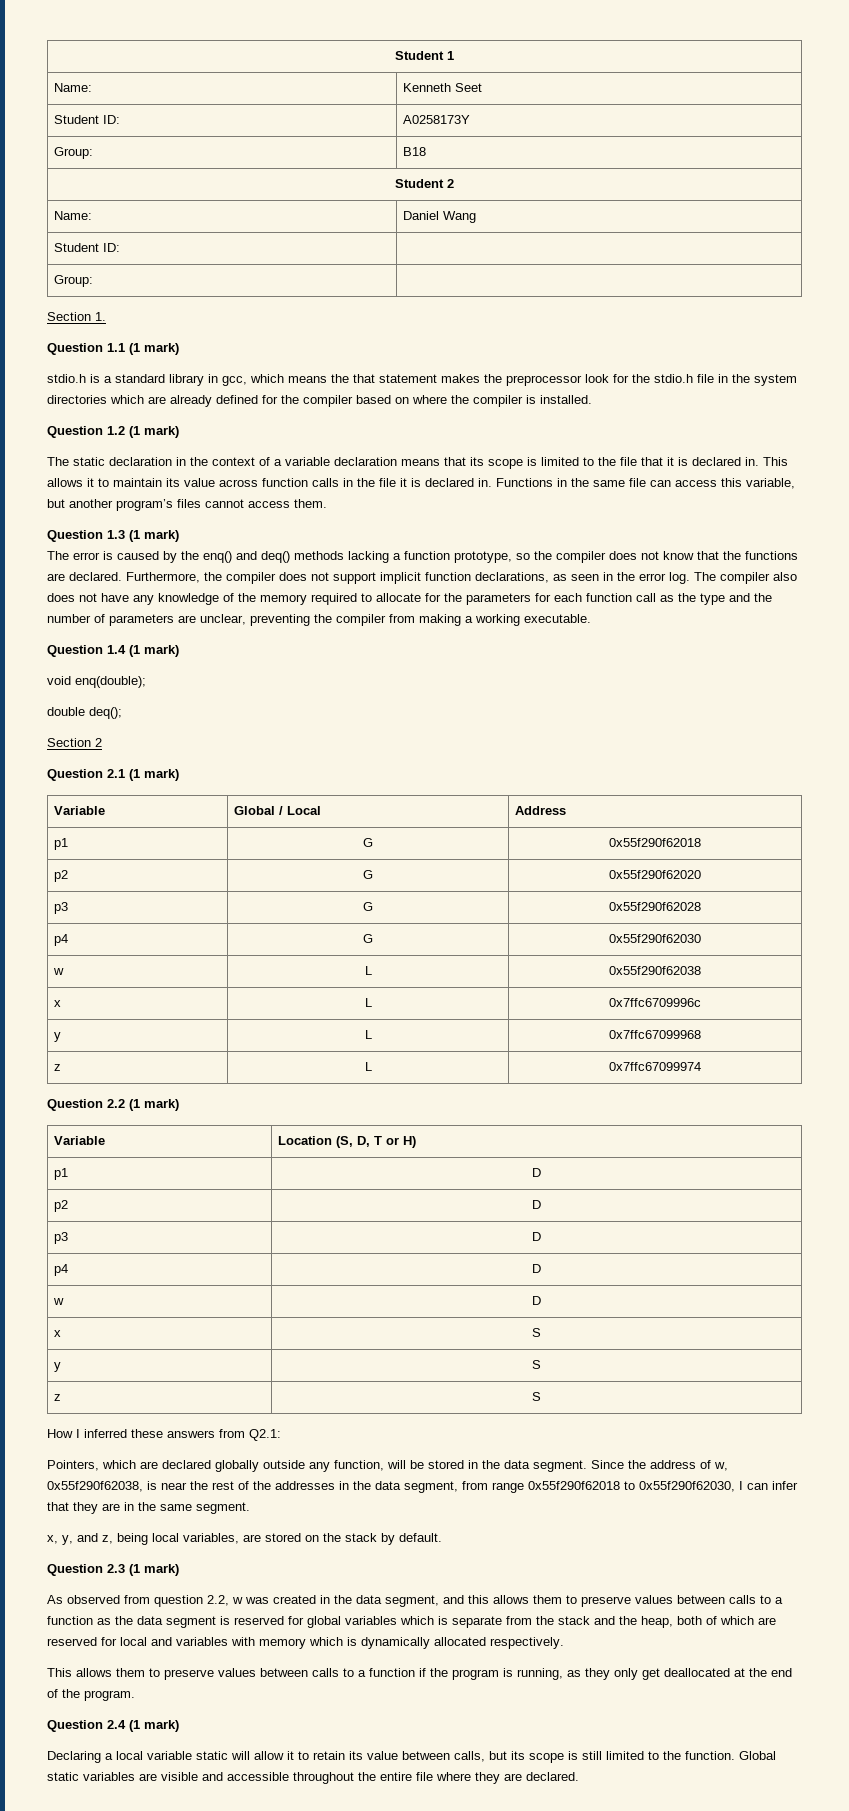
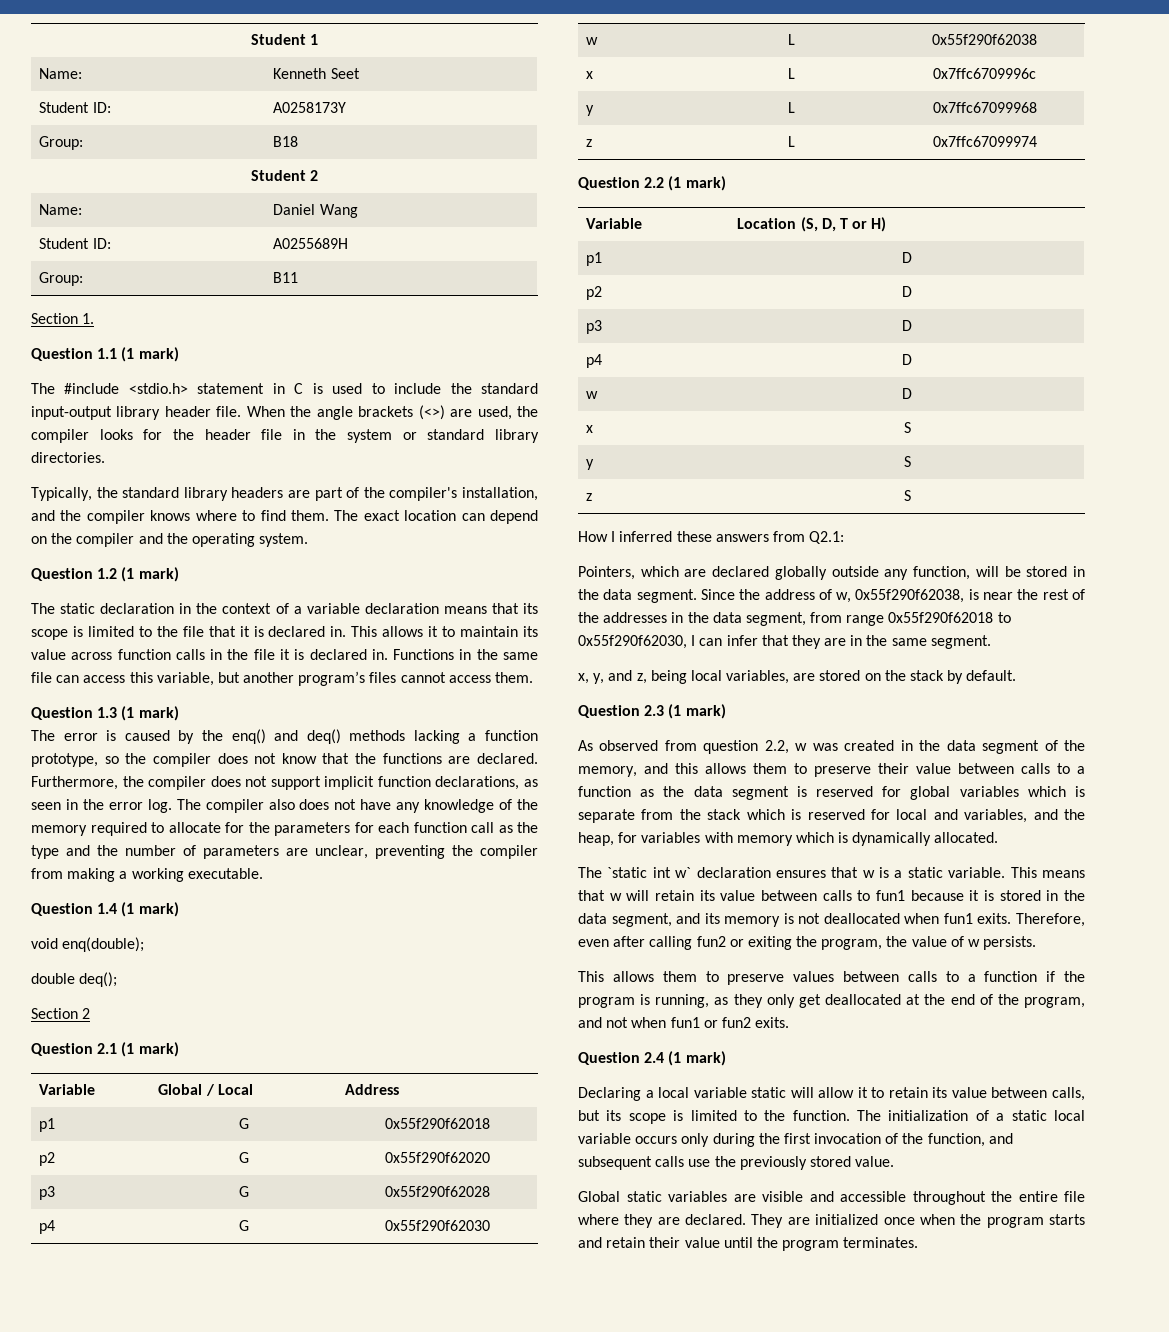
[54,275,94,287] // Group: | -> [273,238,349,249] [39,272,84,286] [273,272,299,283] A0255689H // Group: | B11
[47,374,693,386] stdio.h is a standard library in gcc, which means the that statement makes the preprocessor look for the stdio.h -> [31,383,538,394] [31,405,538,420] [31,429,251,443] The #include <stdio.h> statement in C is used to include the standard input-output library header file. When the angle brackets (<>) are used, the compiler looks for the header
[47,395,592,407] directories which are already defined for the compiler based on where the compiler is installed. -> [402,429,539,443] [31,452,105,463] [31,487,539,501] [31,510,538,524] [31,533,309,547] or standard library directories. // Typically, the standard library headers are part of the compiler's installation, and the compiler knows where to find them. The exact location can depend on the compiler and the operating system.
[385,1595,439,1607] segment, -> [982,740,1085,754] [578,766,637,777] segment of the memory,
[635,1595,673,1604] values -> [878,763,951,774] their value
[594,1616,776,1628] [47,1637,172,1646] and the heap, both of which are reserved for local and -> [746,809,1085,823] [578,832,638,846] which is reserved for local and variables, and the heap, for
[434,1637,564,1649] allocated respectively. -> [934,832,999,843] [578,867,1085,878] [578,890,1085,901] [578,913,1085,927] [578,936,1037,950] allocated. // The `static int w` declaration ensures that w is a static variable. This means that w will retain its value between calls to fun1 because it is stored in the data segment, and its memory is not deallocated when fun1 exits. Therefore, even after calling fun2 or exiting the program, the value of w persists.
[84,1690,135,1701] program. -> [1023,997,1085,1008] [578,1017,790,1028] program, and not when fun1 or fun2 exits.
[582,1751,602,1760] still -> (684, 1115) none
(735, 1755) none -> [857,1110,1085,1121] [578,1133,1013,1147] [578,1156,895,1170] The initialization of a static local variable occurs only during the first invocation of the function, and subsequent calls use the previously stored value. //
(579, 1776) none -> [751,1214,1085,1228] [578,1237,919,1251] They are initialized once when the program starts and retain their value until the program terminates.

